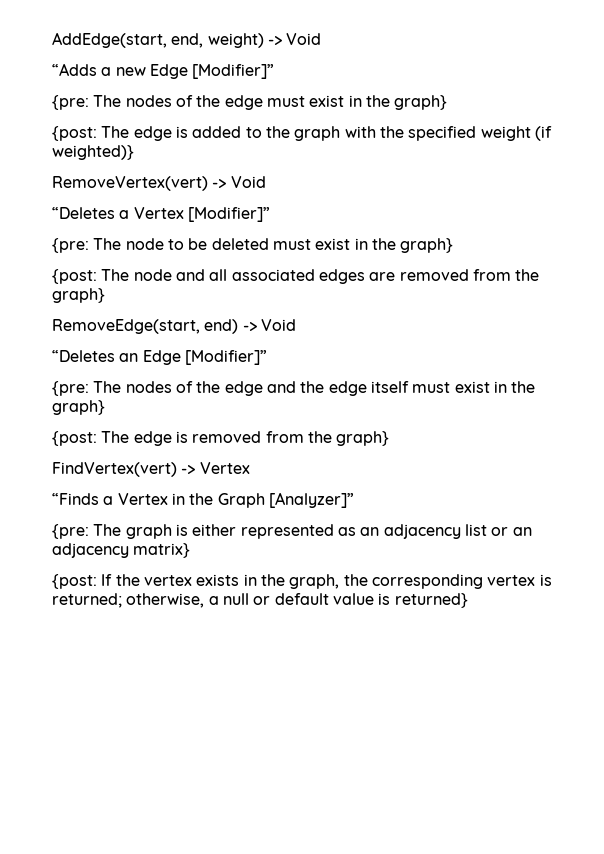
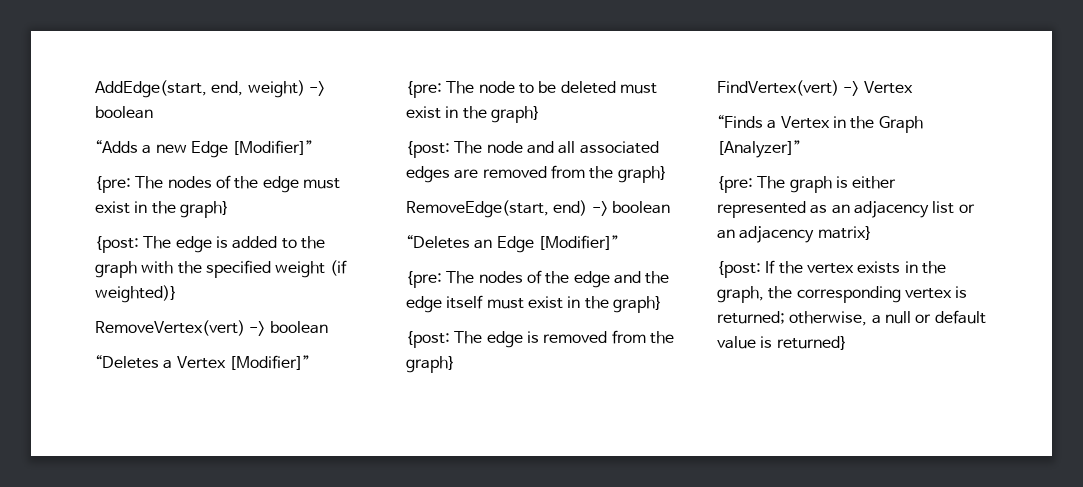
[286,33,322,45] Void -> [95,106,153,119] boolean
[230,176,266,188] Void -> [269,321,328,334] boolean
[260,319,296,331] Void -> [611,201,670,214] boolean

